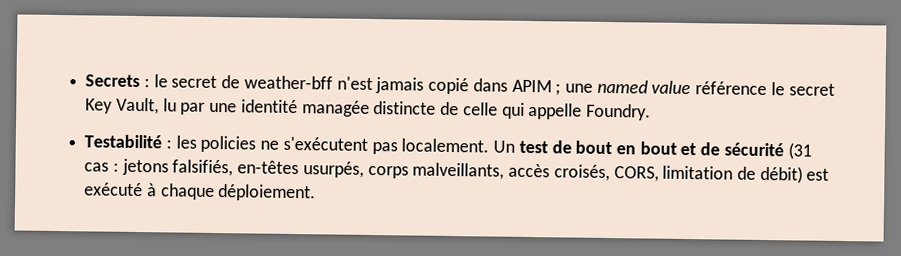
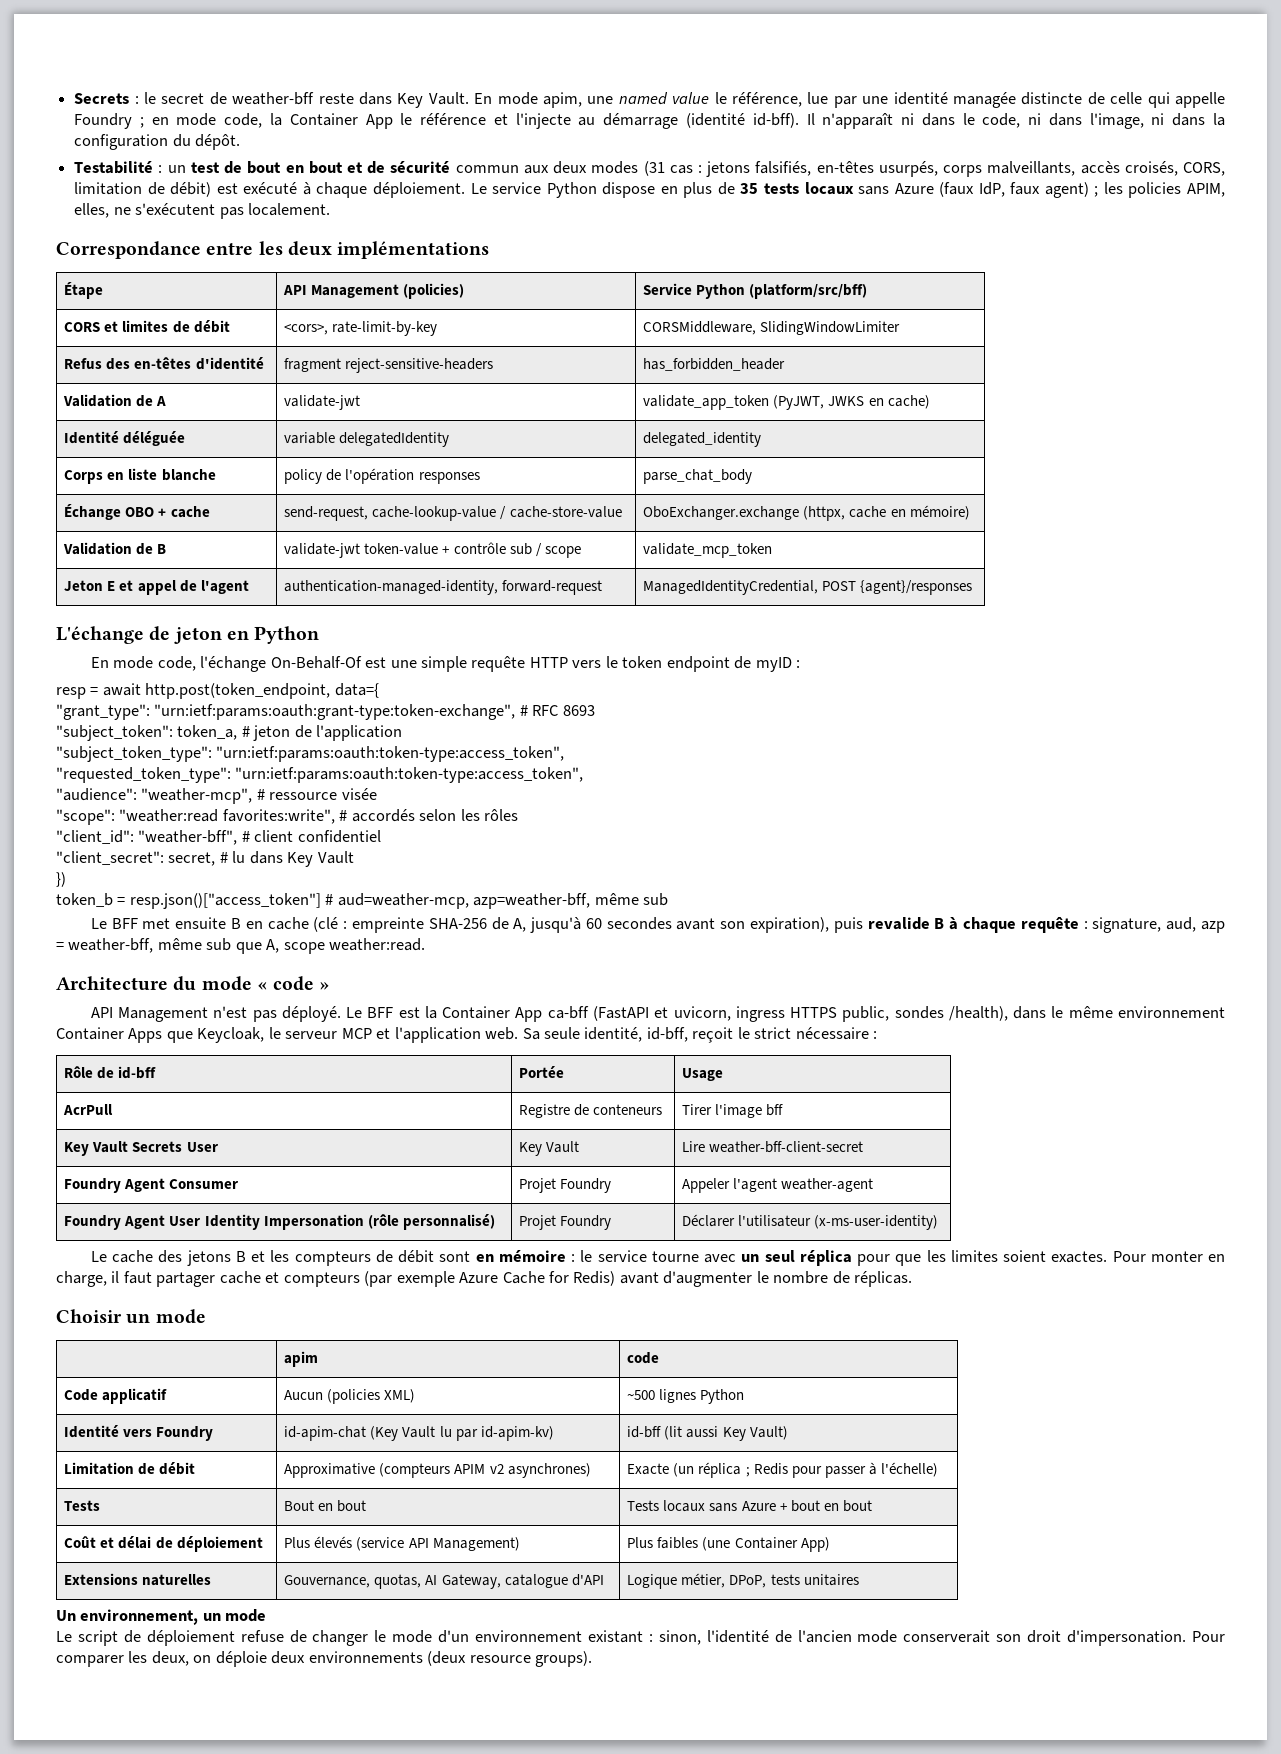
[336,76,835,96] [85,97,177,115] n'est jamais copié dans APIM ; une named value référence le secret Key Vault, lu -> [318,92,829,108] reste dans Key Vault. En mode apim, une named value le référence, lue
[585,103,651,121] [84,134,516,155] Foundry. // Testabilité : les policies ne s'exécutent pas localement. Un -> [74,113,1225,129] [74,134,241,150] [74,161,186,174] Foundry ; en mode code, la Container App le référence et l'injecte au démarrage (identité id-bff). Il n'apparaît ni dans le code, ni dans l'image, ni dans la configuration du dépôt. // Testabilité : un
(784, 149) none -> [455,161,639,174] commun aux deux modes
(317, 193) none -> [470,182,1225,198] [74,203,330,219] [56,241,490,259] [64,282,104,299] [283,283,465,299] [643,283,868,299] [64,320,230,333] [284,321,438,336] [643,321,901,335] [64,357,264,370] [284,358,494,373] [643,358,786,371] [63,394,167,407] [284,395,361,410] [643,395,930,410] [64,431,186,446] [284,432,450,447] [643,432,762,447] [64,468,216,484] [284,468,480,484] [643,469,753,484] [64,504,210,520] [284,506,622,521] [643,505,970,521] [63,542,167,555] [284,542,581,558] [643,543,773,558] [64,580,249,595] [284,580,603,595] [643,580,973,595] [56,626,320,644] [90,656,801,672] [56,683,379,699] [56,704,595,720] [56,725,403,741] [56,746,565,762] [56,767,584,783] [56,788,377,804] [56,809,519,825] [56,830,381,845] [56,851,354,867] [56,872,66,887] [56,893,669,909] [90,916,1226,933] [56,938,426,954] [56,976,331,991] [90,1006,1226,1022] [56,1027,878,1043] [64,1066,157,1079] [519,1066,565,1078] [682,1068,724,1081] [63,1104,114,1115] [519,1104,663,1118] [682,1104,784,1118] [64,1141,218,1156] [519,1141,580,1156] [682,1141,864,1153] [64,1178,239,1193] [519,1178,612,1193] [682,1178,874,1193] [64,1214,495,1230] [519,1215,612,1230] [682,1214,939,1230] [90,1250,1225,1266] [56,1271,913,1287] [56,1309,206,1324] [284,1351,319,1367] [627,1352,660,1364] [64,1388,168,1404] [284,1389,416,1404] [627,1389,745,1404] [64,1425,214,1441] [284,1426,554,1441] [627,1426,788,1441] [64,1462,196,1475] [284,1463,591,1478] [627,1462,938,1478] [64,1500,101,1511] [284,1500,367,1512] [627,1500,872,1512] [64,1536,263,1552] [284,1536,520,1551] [627,1537,830,1552] [64,1573,212,1586] [284,1574,604,1589] [627,1573,859,1589] [56,1609,267,1625] [56,1630,1225,1646] [56,1651,593,1667] Le service Python dispose en plus de 35 tests locaux sans Azure (faux IdP, faux agent) ; les policies APIM, elles, ne s'exécutent pas localement. // Correspondance entre les deux implémentations // Étape | API Management (policies) | Service Python (platform/src/bff) // CORS et limites de débit | <cors>, rate-limit-by-key | CORSMiddleware, SlidingWindowLimiter // Refus des en-têtes d'identité | fragment reject-sensitive-headers | has_forbidden_header // Validation de A | validate-jwt | validate_app_token (PyJWT, JWKS en cache) // Identité déléguée | variable delegatedIdentity | delegated_identity // Corps en liste blanche | policy de l'opération responses | parse_chat_body // Échange OBO + cache | send-request, cache-lookup-value / cache-store-value | OboExchanger.exchange (httpx, cache en mémoire) // Validation de B | validate-jwt token-value + contrôle sub / scope | validate_mcp_token // Jeton E et appel de l'agent | authentication-managed-identity, forward-request | ManagedIdentityCredential, POST {agent}/responses // L'échange de jeton en Python // En mode code, l'échange On-Behalf-Of est une simple requête HTTP vers le token endpoint de myID : // resp = await http.post(token_endpoint, data={ // "grant_type": "urn:ietf:params:oauth:grant-type:token-exchange", # RFC 8693 // "subject_token": token_a, # jeton de l'application // "subject_token_type": "urn:ietf:params:oauth:token-type:access_token", // "requested_token_type": "urn:ietf:params:oauth:token-type:access_token", // "audience": "weather-mcp", # ressource visée // "scope": "weather:read favorites:write", # accordés selon les rôles // "client_id": "weather-bff", # client confidentiel // "client_secret": secret, # lu dans Key Vault // }) // token_b = resp.json()["access_token"] # aud=weather-mcp, azp=weather-bff, même sub // Le BFF met ensuite B en cache (clé : empreinte SHA-256 de A, jusqu'à 60 secondes avant son expiration), puis revalide B à chaque requête : signature, aud, azp = weather-bff, même sub que A, scope weather:read. // Architecture du mode « code » // API Management n'est pas déployé. Le BFF est la Container App ca-bff (FastAPI et uvicorn, ingress HTTPS public, sondes /health), dans le même environnement Container Apps que Keycloak, le serveur MCP et l'application web. Sa seule identité, id-bff, reçoit le strict nécessaire : // Rôle de id-bff | Portée | Usage // AcrPull | Registre de conteneurs | Tirer l'image bff // Key Vault Secrets User | Key Vault | Lire weather-bff-client-secret // Foundry Agent Consumer | Projet Foundry | Appeler l'agent weather-agent // Foundry Agent User Identity Impersonation (rôle personnalisé) | Projet Foundry | Déclarer l'utilisateur (x-ms-user-identity) // Le cache des jetons B et les compteurs de débit sont en mémoire : le service tourne avec un seul réplica pour que les limites soient exactes. Pour monter en charge, il faut partager cache et compteurs (par exemple Azure Cache for Redis) avant d'augmenter le nombre de réplicas. // Choisir un mode // | apim | code // Code applicatif | Aucun (policies XML) | ~500 lignes Python // Identité vers Foundry | id-apim-chat (Key Vault lu par id-apim-kv) | id-bff (lit aussi Key Vault) // Limitation de débit | Approximative (compteurs APIM v2 asynchrones) | Exacte (un réplica ; Redis pour passer à l'échelle) // Tests | Bout en bout | Tests locaux sans Azure + bout en bout // Coût et délai de déploiement | Plus élevés (service API Management) | Plus faibles (une Container App) // Extensions naturelles | Gouvernance, quotas, AI Gateway, catalogue d'API | Logique métier, DPoP, tests unitaires // Un environnement, un mode // Le script de déploiement refuse de changer le mode d'un environnement existant : sinon, l'identité de l'ancien mode conserverait son droit d'impersonation. Pour comparer les deux, on déploie deux environnements (deux resource groups).

